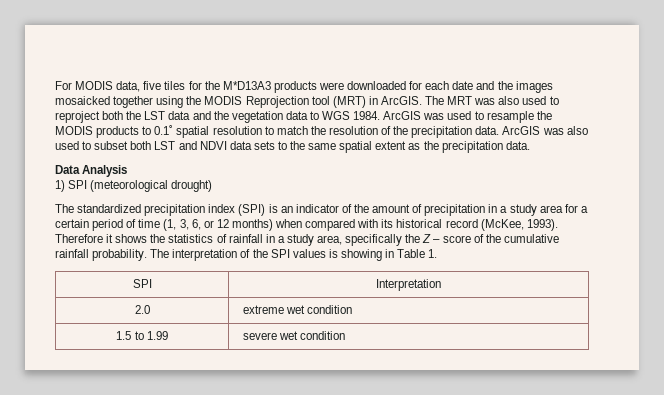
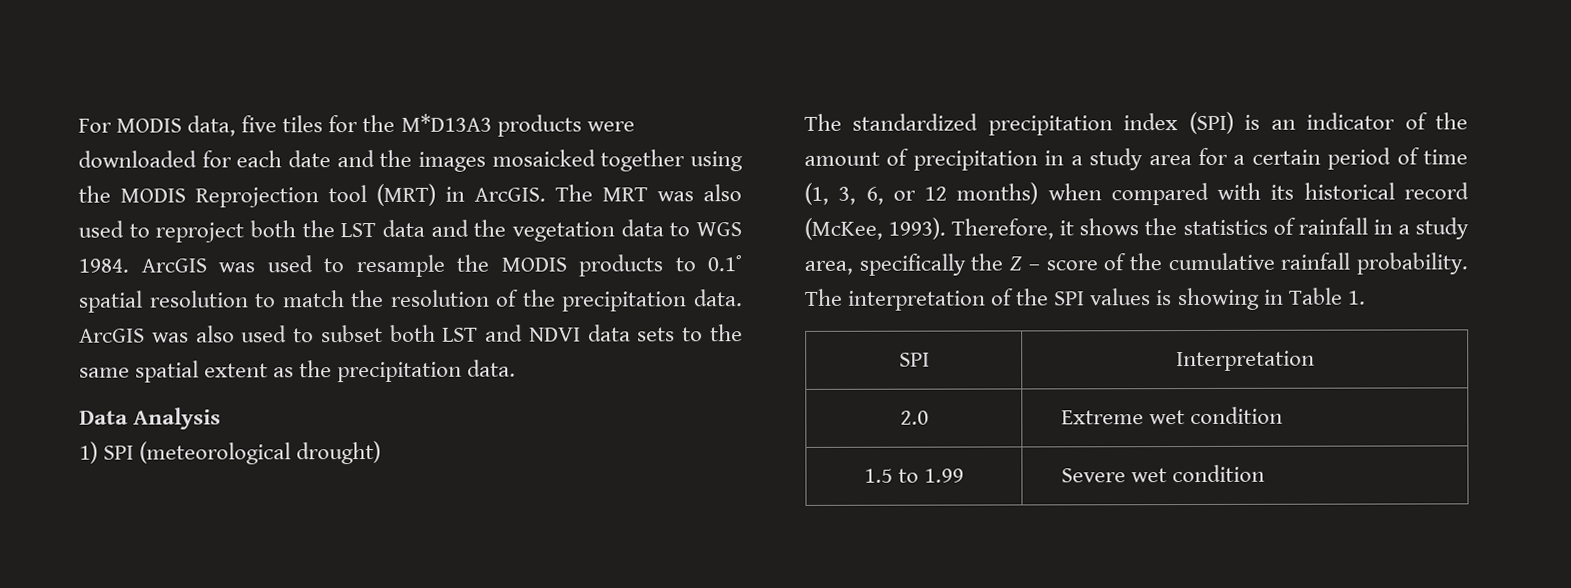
[55,234,103,243] Therefore -> [951,218,1055,240] Therefore,
[243,305,285,314] extreme -> [1060,410,1144,425] Extreme
[243,332,278,340] severe -> [1060,468,1126,483] Severe

